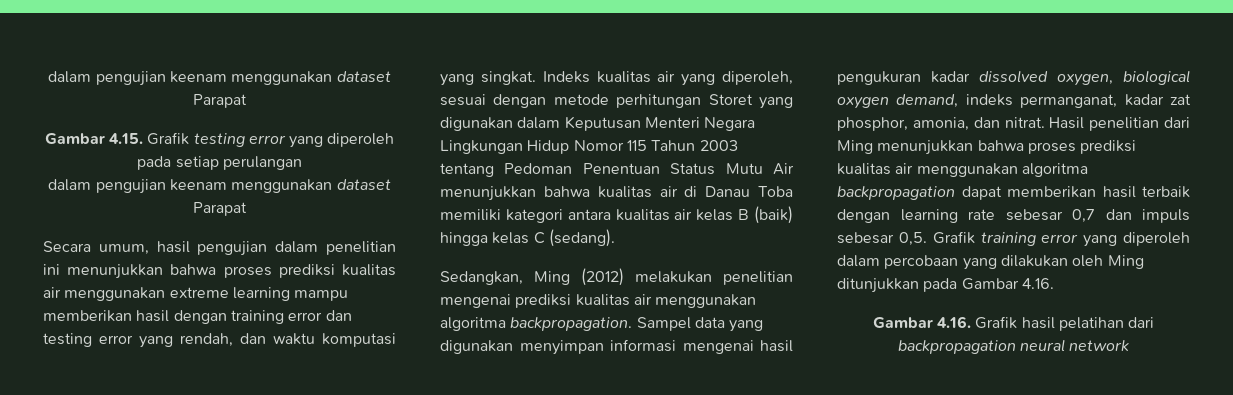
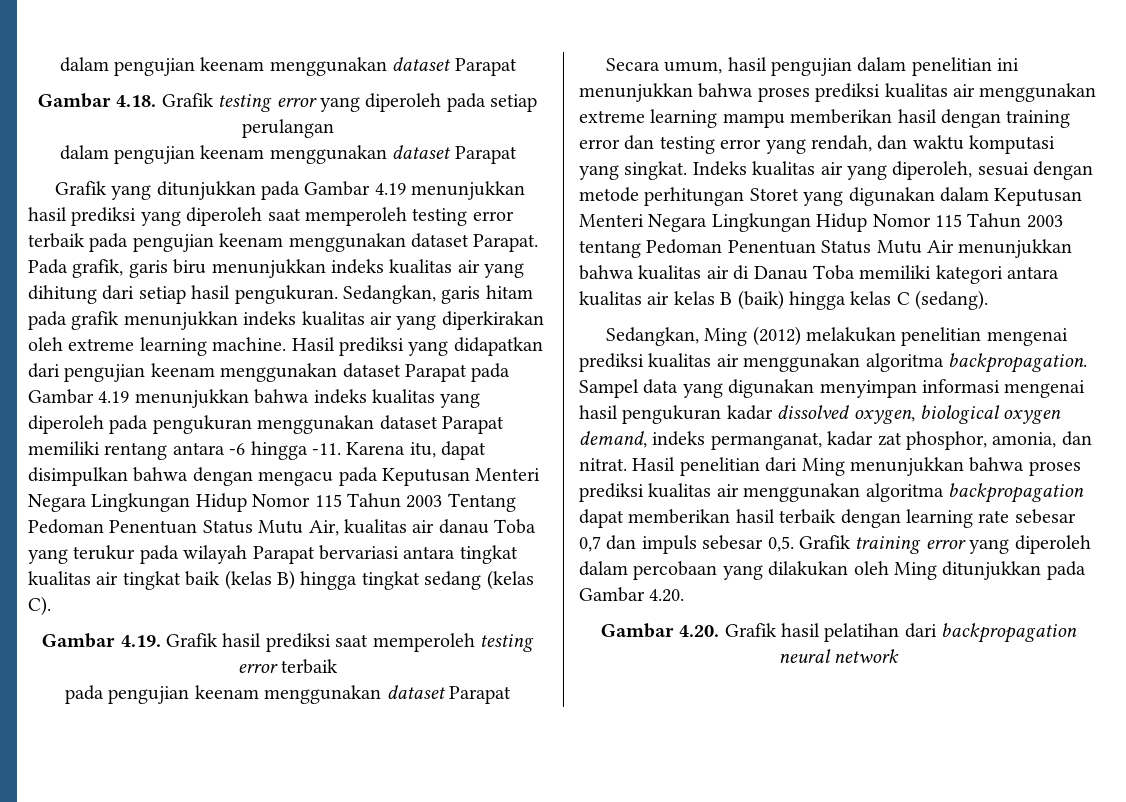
[108,133,143,144] 4.15. -> [116,95,157,107] 4.18.
(247, 209) none -> [54,181,526,200] [28,207,514,226] [28,233,539,252] [28,259,525,278] [28,285,533,304] [28,311,544,330] [28,337,543,356] [28,363,511,382] [28,389,481,408] [28,415,504,434] [28,441,487,460] [28,467,541,486] [28,493,516,512] [28,519,537,536] [28,545,518,564] [28,570,534,590] [28,596,51,616] [42,633,534,652] [237,659,339,674] [65,685,511,704] // Grafik yang ditunjukkan pada Gambar 4.19 menunjukkan hasil prediksi yang diperoleh saat memperoleh testing error terbaik pada pengujian keenam menggunakan dataset Parapat. Pada grafik, garis biru menunjukkan indeks kualitas air yang dihitung dari setiap hasil pengukuran. Sedangkan, garis hitam pada grafik menunjukkan indeks kualitas air yang diperkirakan oleh extreme learning machine. Hasil prediksi yang didapatkan dari pengujian keenam menggunakan dataset Parapat pada Gambar 4.19 menunjukkan bahwa indeks kualitas yang diperoleh pada pengukuran menggunakan dataset Parapat memiliki rentang antara -6 hingga -11. Karena itu, dapat disimpulkan bahwa dengan mengacu pada Keputusan Menteri Negara Lingkungan Hidup Nomor 115 Tahun 2003 Tentang Pedoman Penentuan Status Mutu Air, kualitas air danau Toba yang terukur pada wilayah Parapat bervariasi antara tingkat kualitas air tingkat baik (kelas B) hingga tingkat sedang (kelas C). // Gambar 4.19. Grafik hasil prediksi saat memperoleh testing error terbaik // pada pengujian keenam menggunakan dataset Parapat
[1021,278,1054,289] [872,316,972,328] 4.16. // Gambar 4.16. -> [649,589,685,602] [600,623,720,638] 4.20. // Gambar 4.20.

